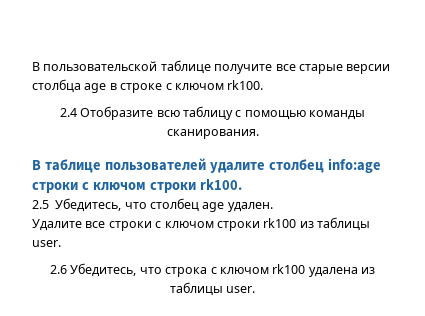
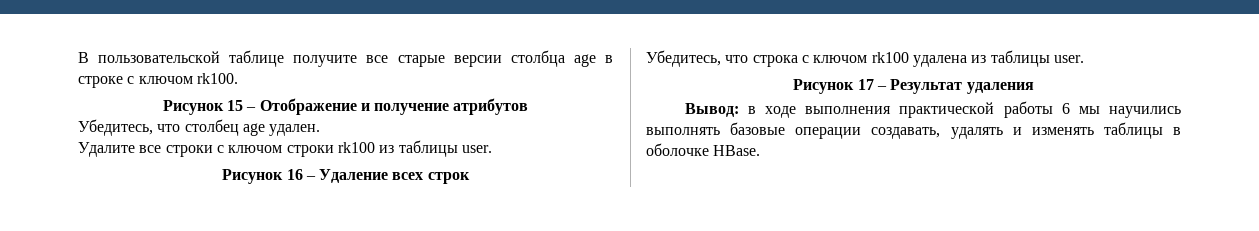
[59,106,366,120] [166,129,259,139] [32,158,381,173] [32,179,242,193] [32,200,49,209] 2.4 Отобразите всю таблицу с помощью команды сканирования. // В таблице пользователей удалите столбец info:age строки с ключом строки rk100. // 2.5 -> [162,98,529,115] Рисунок 15 – Отображение и получение атрибутов //
[50,265,67,274] 2.6 -> [222,169,470,184] Рисунок 16 – Удаление всех строк //
(256, 289) none -> [793,79,1034,94] [684,101,1181,118] [646,122,1181,139] [646,143,761,156] // Рисунок 17 – Результат удаления // Вывод: в ходе выполнения практической работы 6 мы научились выполнять базовые операции создавать, удалять и изменять таблицы в оболочке HBase.

